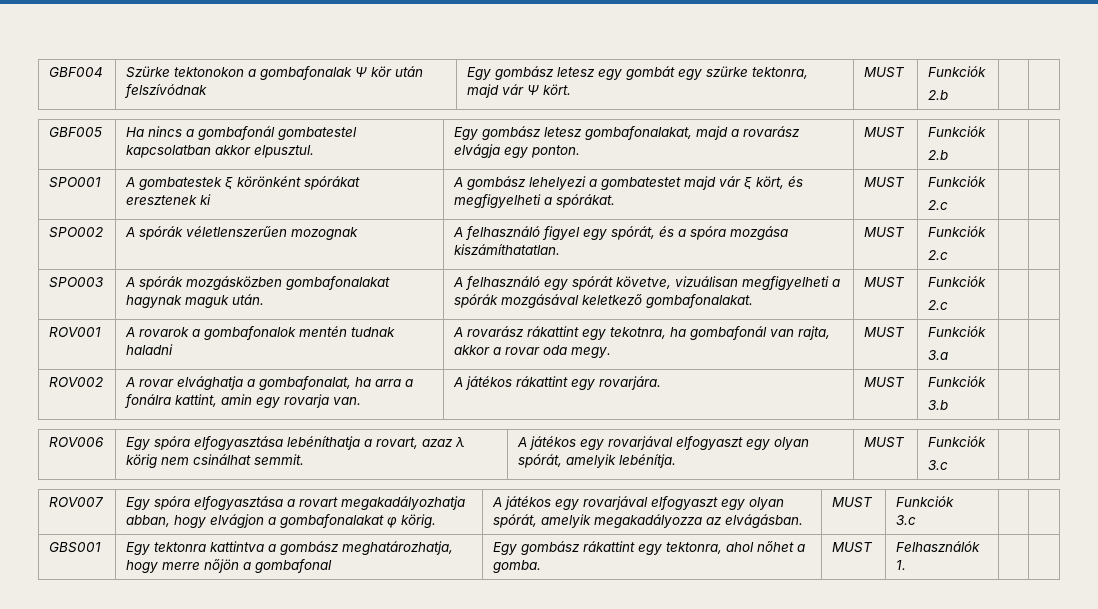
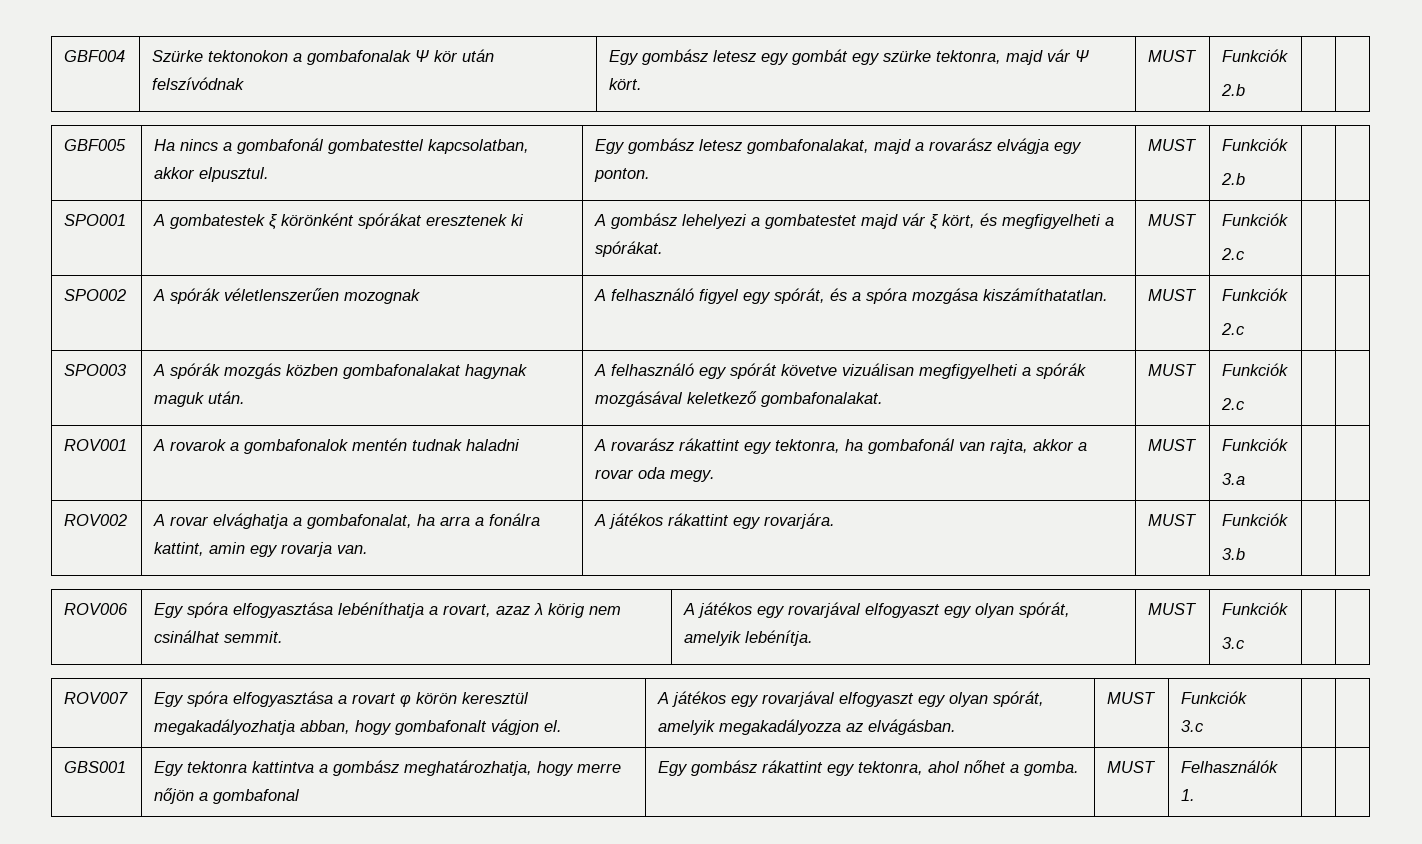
[278,127,358,140] [126,145,212,158] gombatestel kapcsolatban -> [328,139,530,154] gombatesttel kapcsolatban,
[186,276,283,290] mozgásközben -> [224,363,339,379] mozgás közben
[616,276,672,289] követve, -> [781,364,838,376] követve
[610,327,667,339] tekotnra, -> [775,439,841,453] tektonra,
[341,496,466,510] [126,514,437,528] megakadályozhatja abban, hogy elvágjon a gombafonalakat φ körig. -> [400,692,530,707] [154,719,563,735] φ körön keresztül megakadályozhatja abban, hogy gombafonalt vágjon el.

